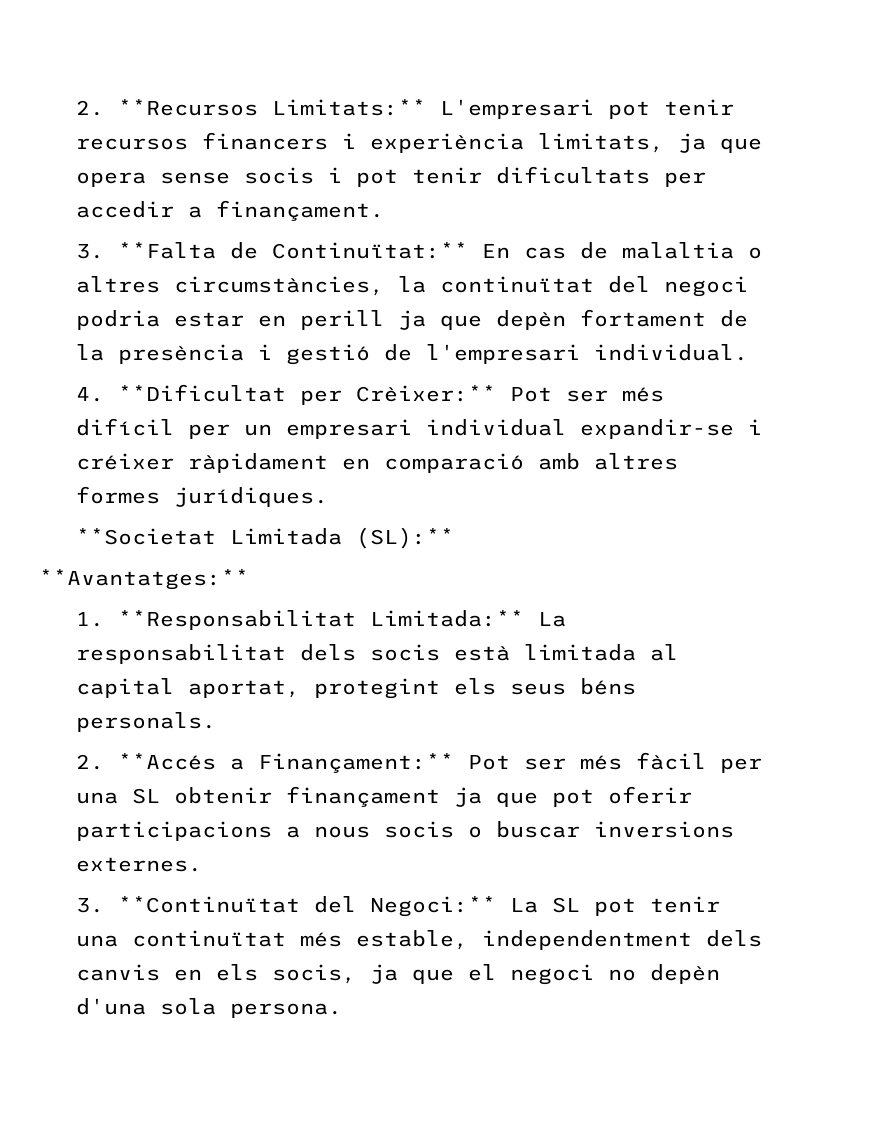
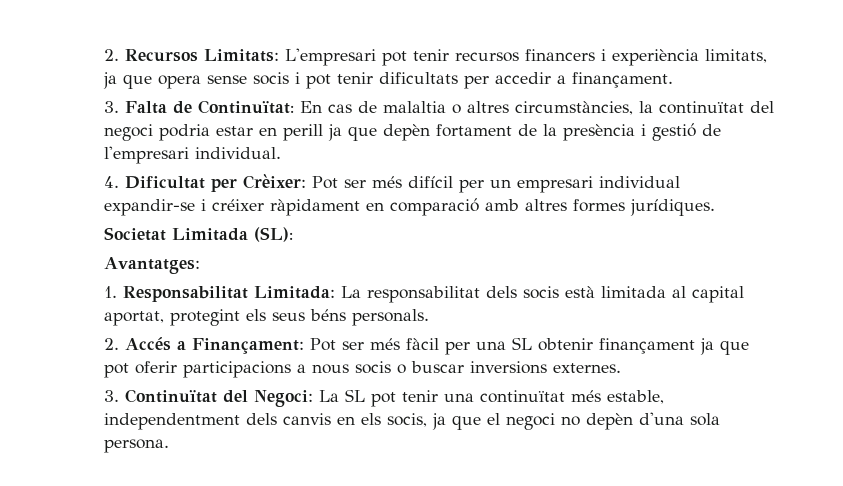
[75,99,426,116] 2. **Recursos Limitats:** -> [104,49,280,62] 2. Recursos Limitats:
[117,242,468,259] **Falta de Continuïtat:** -> [125,100,295,114] Falta de Continuïtat:
[117,384,496,405] **Dificultat per Crèixer:** -> [125,174,307,192] Dificultat per Crèixer:
[75,527,454,549] [39,569,249,590] **Societat Limitada (SL):** // **Avantatges:** -> [104,227,294,242] [104,257,201,274] Societat Limitada (SL): // Avantatges:
[117,610,524,630] **Responsabilitat Limitada:** -> [123,286,336,302] Responsabilitat Limitada:
[117,753,454,773] **Accés a Finançament:** -> [125,337,305,354] Accés a Finançament:
[117,896,496,917] **Continuïtat del Negoci:** -> [125,389,314,407] Continuïtat del Negoci:

